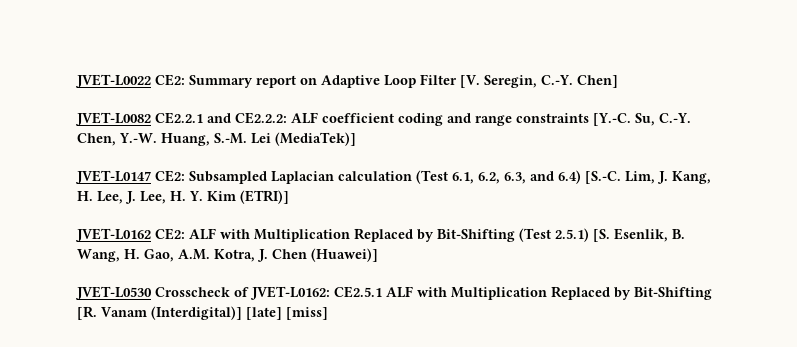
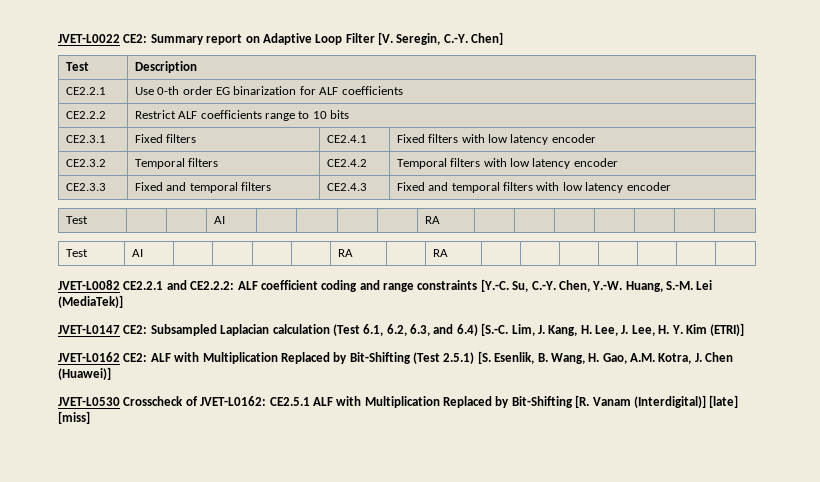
(618, 81) none -> [65,62,89,71] [134,61,197,73] [65,87,106,95] [134,86,403,95] [65,111,106,119] [134,110,350,121] [65,135,106,143] [134,134,197,143] [326,135,367,143] [396,134,596,145] [65,159,106,167] [134,158,219,169] [326,159,367,167] [396,158,618,169] [65,183,106,191] [134,182,272,193] [326,183,367,191] [396,182,671,193] [65,216,88,224] [213,216,225,224] [424,216,440,224] [65,249,88,257] [131,249,143,257] [337,249,353,257] [432,249,448,257] // Test | Description // CE2.2.1 | Use 0-th order EG binarization for ALF coefficients // CE2.2.2 | Restrict ALF coefficients range to 10 bits // CE2.3.1 | Fixed filters | CE2.4.1 | Fixed filters with low latency encoder // CE2.3.2 | Temporal filters | CE2.4.2 | Temporal filters with low latency encoder // CE2.3.3 | Fixed and temporal filters | CE2.4.3 | Fixed and temporal filters with low latency encoder // Test | | | AI | | | | | RA | | | | | | | // Test | AI | | | | | RA | | RA | | | | | | |

